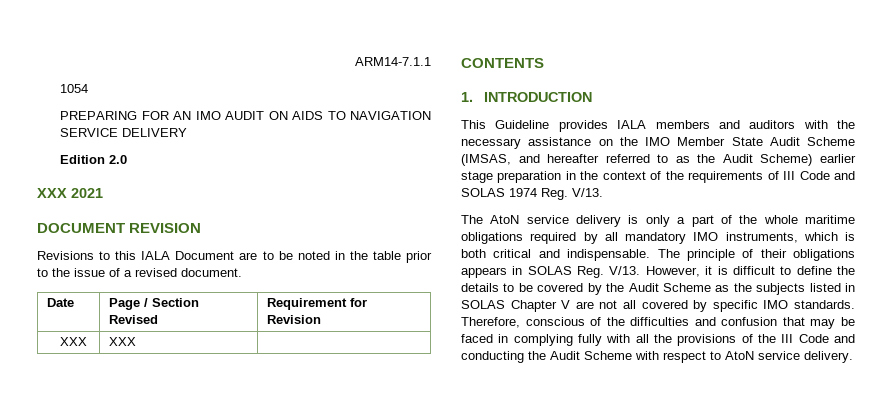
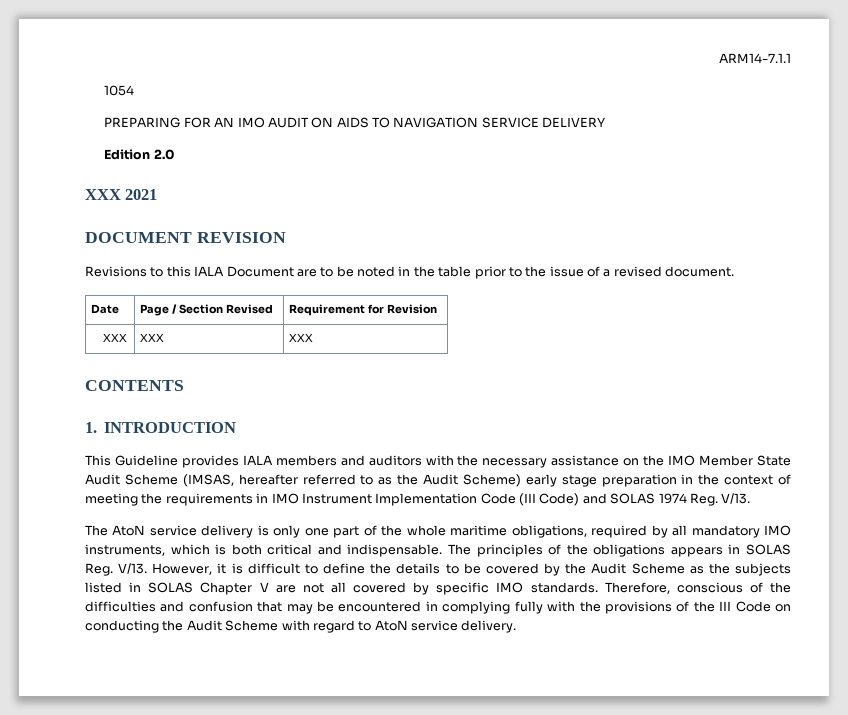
(137, 341) none -> [289,333,314,342] XXX
[518,154,540,163] and -> (234, 480) none
[820,154,856,163] earlier -> [525,474,557,487] early
(662, 175) none -> [85,493,138,506] meeting
[767,171,830,180] of III Code -> [256,493,580,506] in IMO Instrument Implementation Code (III Code)
[677,217,686,224] a -> [304,528,329,536] one
[461,232,523,244] obligations -> [511,525,587,538] obligations,
[686,249,787,261] principle of their -> [476,544,588,557] principles of the
[461,334,493,343] faced -> [338,601,422,612] encountered
[635,334,649,343] all -> (576, 606) none
[834,334,855,343] and -> [774,604,791,612] on
[663,351,706,363] respect -> [312,620,355,633] regard

